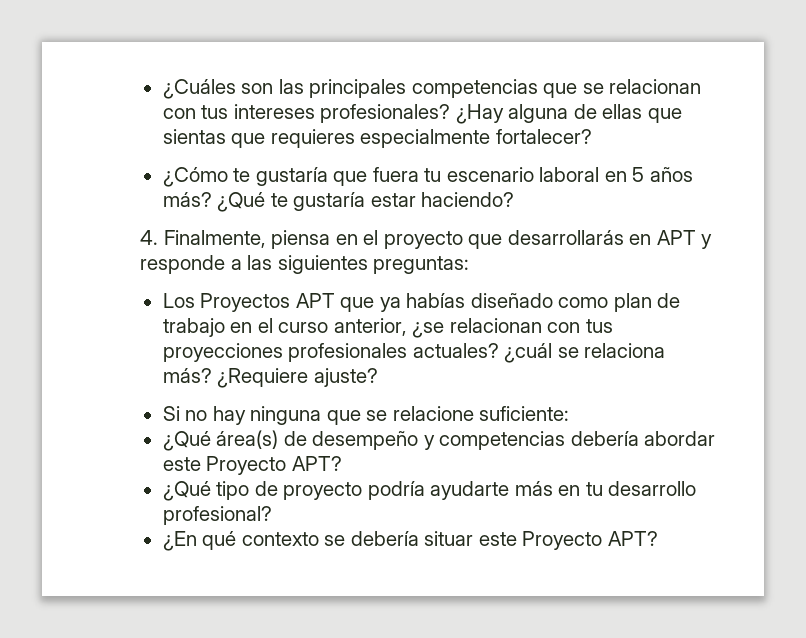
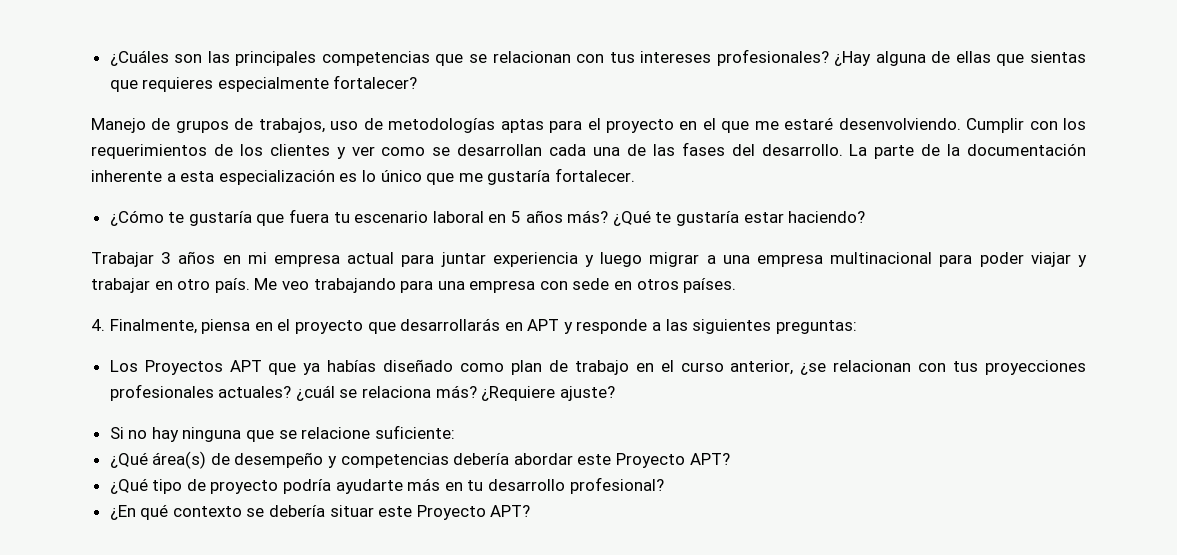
(592, 136) none -> [91,117,1087,133] [91,142,1086,159] [91,168,635,185] // Manejo de grupos de trabajos, uso de metodologías aptas para el proyecto en el que me estaré desenvolviendo. Cumplir con los requerimientos de los clientes y ver como se desarrollan cada una de las fases del desarrollo. La parte de la documentación inherente a esta especialización es lo único que me gustaría fortalecer.
(515, 199) none -> [91,251,1088,267] [91,278,737,293] // Trabajar 3 años en mi empresa actual para juntar experiencia y luego migrar a una empresa multinacional para poder viajar y trabajar en otro país. Me veo trabajando para una empresa con sede en otros países.

